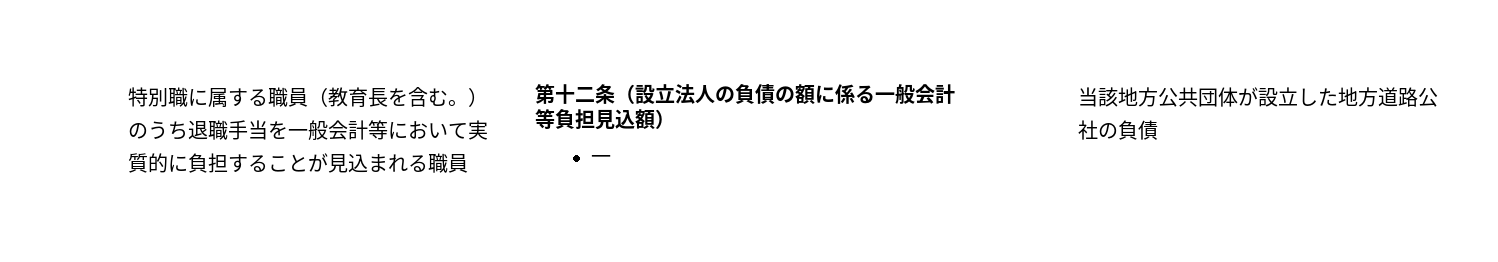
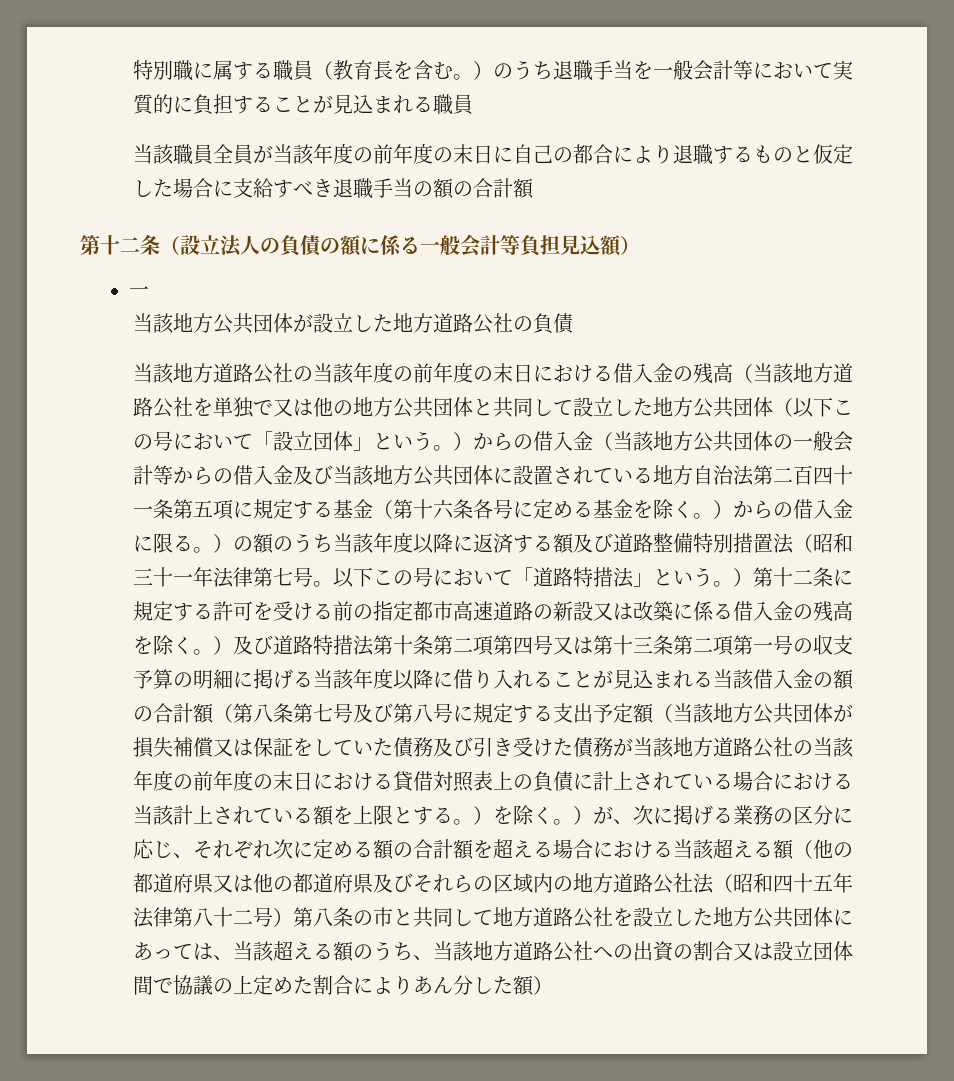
(468, 163) none -> [133,143,854,165] [133,178,535,199] // 当該職員全員が当該年度の前年度の末日に自己の都合により退職するものと仮定した場合に支給すべき退職手当の額の合計額
(1158, 130) none -> [133,362,854,384] [133,397,854,418] [133,431,854,452] [133,465,854,486] [133,499,854,520] [133,532,854,554] [133,567,854,588] [133,601,854,622] [133,635,854,656] [133,668,855,690] [133,703,854,724] [133,737,855,758] [133,770,854,792] [133,805,854,826] [133,839,854,860] [133,873,854,894] [133,907,854,928] [133,941,854,962] [133,975,554,996] // 当該地方道路公社の当該年度の前年度の末日における借入金の残高（当該地方道路公社を単独で又は他の地方公共団体と共同して設立した地方公共団体（以下この号において「設立団体」という。）からの借入金（当該地方公共団体の一般会計等からの借入金及び当該地方公共団体に設置されている地方自治法第二百四十一条第五項に規定する基金（第十六条各号に定める基金を除く。）からの借入金に限る。）の額のうち当該年度以降に返済する額及び道路整備特別措置法（昭和三十一年法律第七号。以下この号において「道路特措法」という。）第十二条に規定する許可を受ける前の指定都市高速道路の新設又は改築に係る借入金の残高を除く。）及び道路特措法第十条第二項第四号又は第十三条第二項第一号の収支予算の明細に掲げる当該年度以降に借り入れることが見込まれる当該借入金の額の合計額（第八条第七号及び第八号に規定する支出予定額（当該地方公共団体が損失補償又は保証をしていた債務及び引き受けた債務が当該地方道路公社の当該年度の前年度の末日における貸借対照表上の負債に計上されている場合における当該計上されている額を上限とする。）を除く。）が、次に掲げる業務の区分に応じ、それぞれ次に定める額の合計額を超える場合における当該超える額（他の都道府県又は他の都道府県及びそれらの区域内の地方道路公社法（昭和四十五年法律第八十二号）第八条の市と共同して地方道路公社を設立した地方公共団体にあっては、当該超える額のうち、当該地方道路公社への出資の割合又は設立団体間で協議の上定めた割合によりあん分した額）

